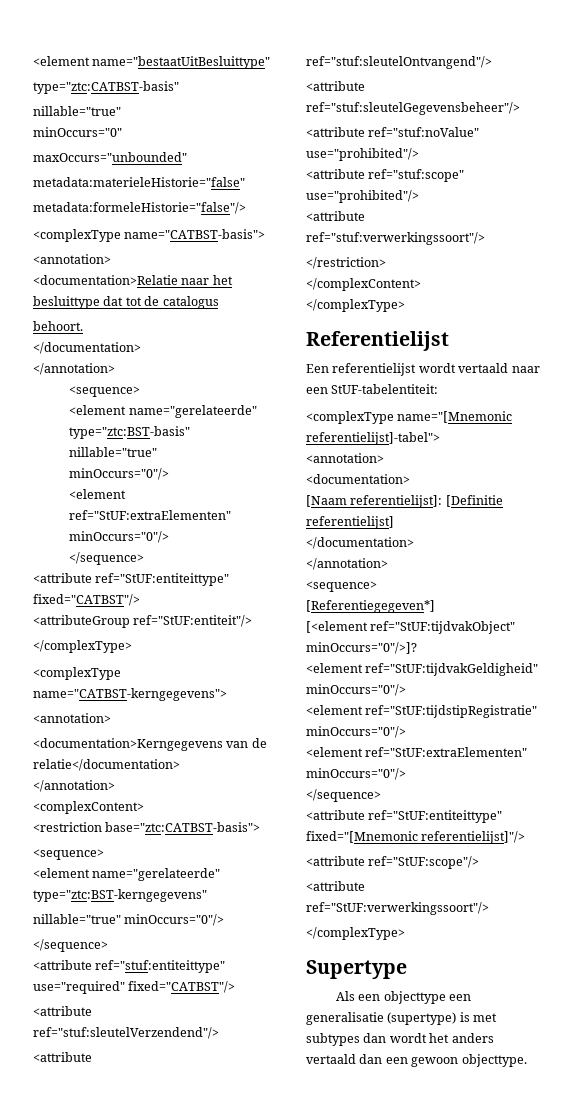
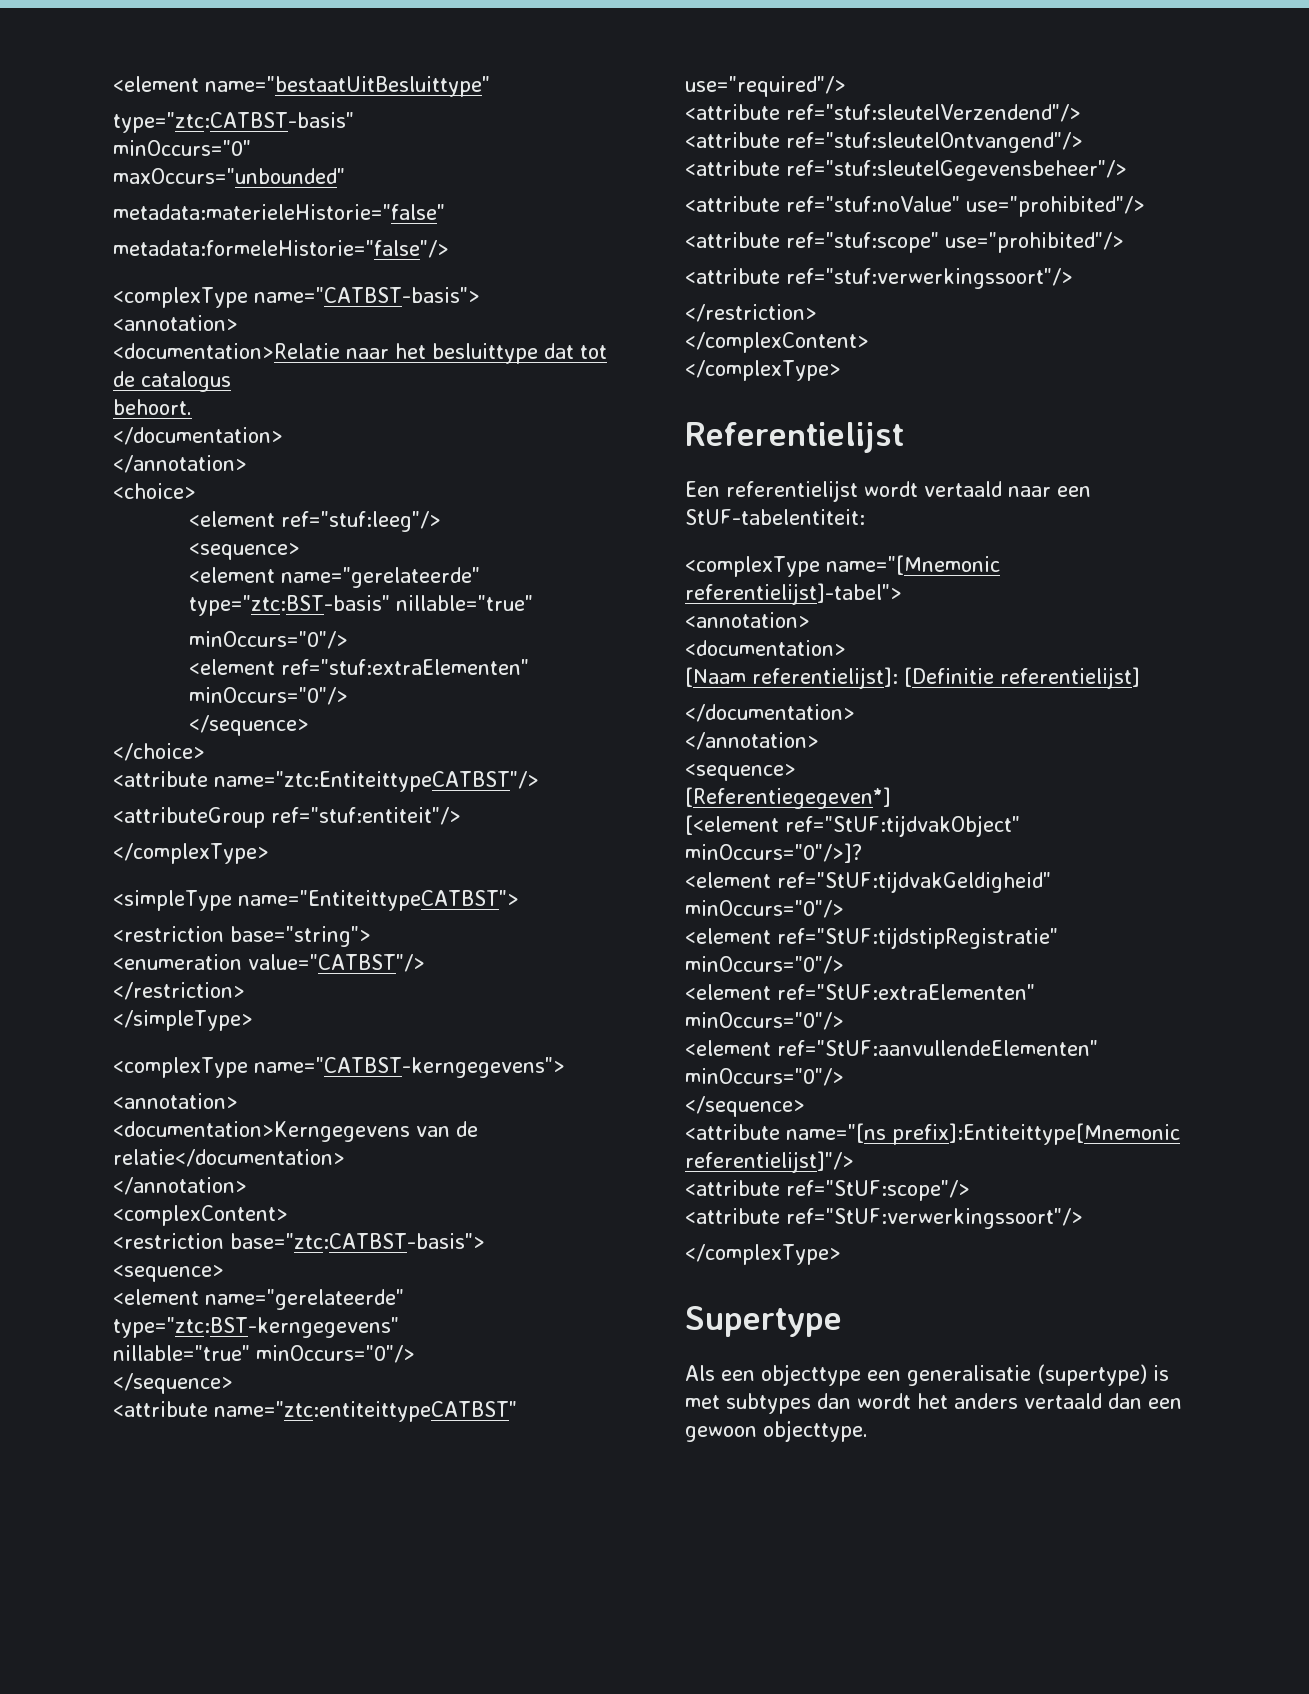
[33,106,121,116] // nillable="true" -> (354, 122) none
(115, 369) none -> [113,483,196,499] [189,511,442,532] // <choice> // <element ref="stuf:leeg"/>
[69,510,232,520] [69,531,170,543] [69,552,145,565] [33,573,230,586] [33,594,140,606] ref="StUF:extraElementen" minOccurs="0"/> // </sequence> // <attribute ref="StUF:entiteittype" fixed="CATBST"/> -> [281,659,530,675] [189,687,349,705] [189,715,310,736] [113,743,205,761] [113,771,539,792] ref="stuf:extraElementen" minOccurs="0"/> // </sequence> // </choice> // <attribute name="ztc:EntiteittypeCATBST"/>
[133,615,253,627] [33,640,132,653] ref="StUF:entiteit"/> // </complexType> -> [271,807,461,825] [113,843,269,864] [113,890,519,911] [113,926,371,947] [113,954,425,972] [113,982,245,1000] [113,1010,253,1031] ref="stuf:entiteit"/> // </complexType> // <simpleType name="EntiteittypeCATBST"> // <restriction base="string"> // <enumeration value="CATBST"/> // </restriction> // </simpleType>
[95,960,226,973] [33,981,236,994] ref="stuf:entiteittype" use="required" fixed="CATBST"/> -> [214,1401,517,1422] [685,76,846,97] name="ztc:entiteittypeCATBST" use="required"/>
[306,789,381,802] [306,810,503,823] [306,831,418,843] // </sequence> // <attribute ref="StUF:entiteittype" fixed="[Mnemonic -> [685,1040,1098,1056] [685,1068,844,1086] [685,1096,805,1117] [685,1123,1180,1145] // <element ref="StUF:aanvullendeElementen" minOccurs="0"/> // </sequence> // <attribute name="[ns prefix]:Entiteittype[Mnemonic

